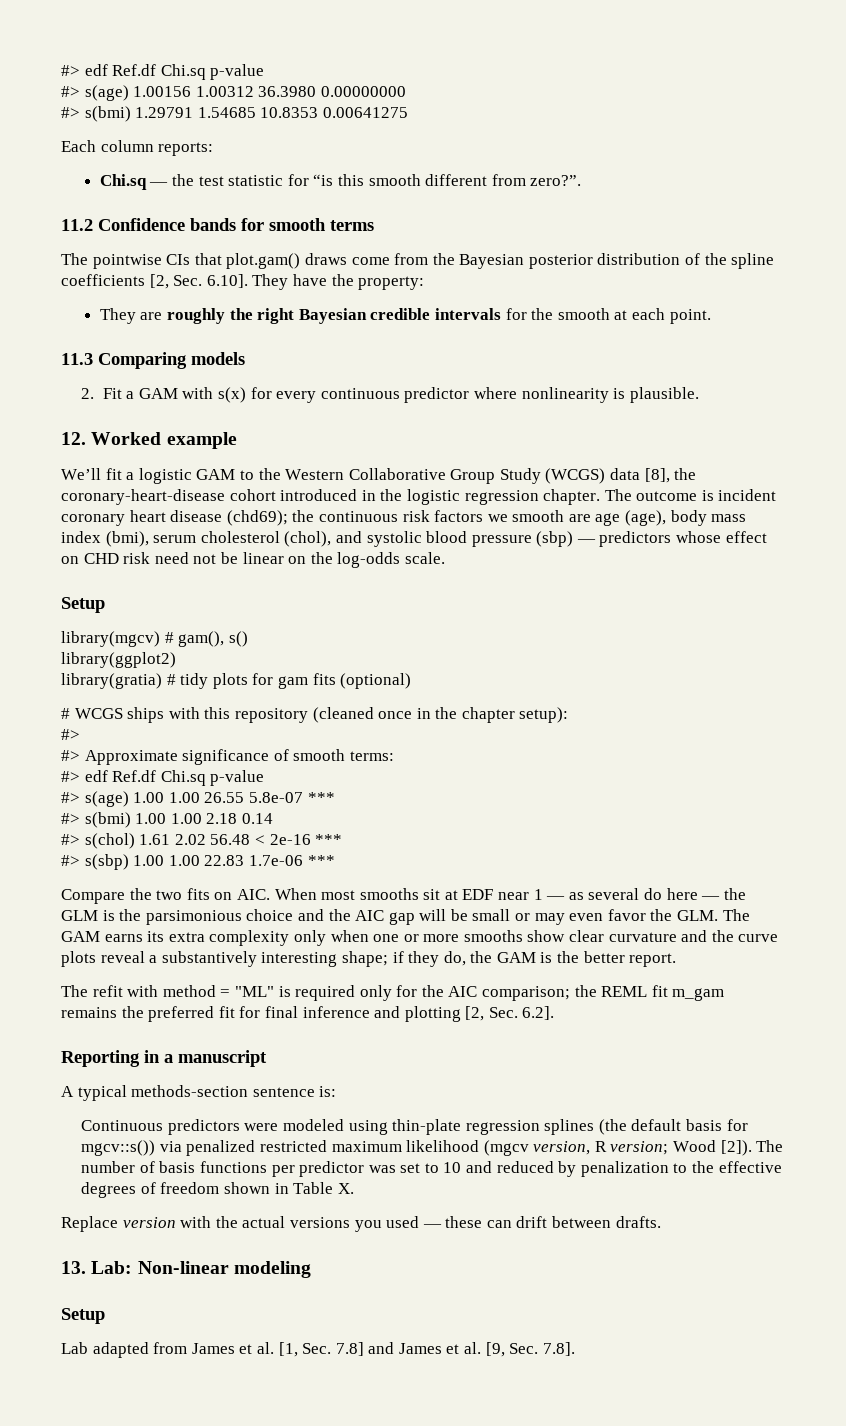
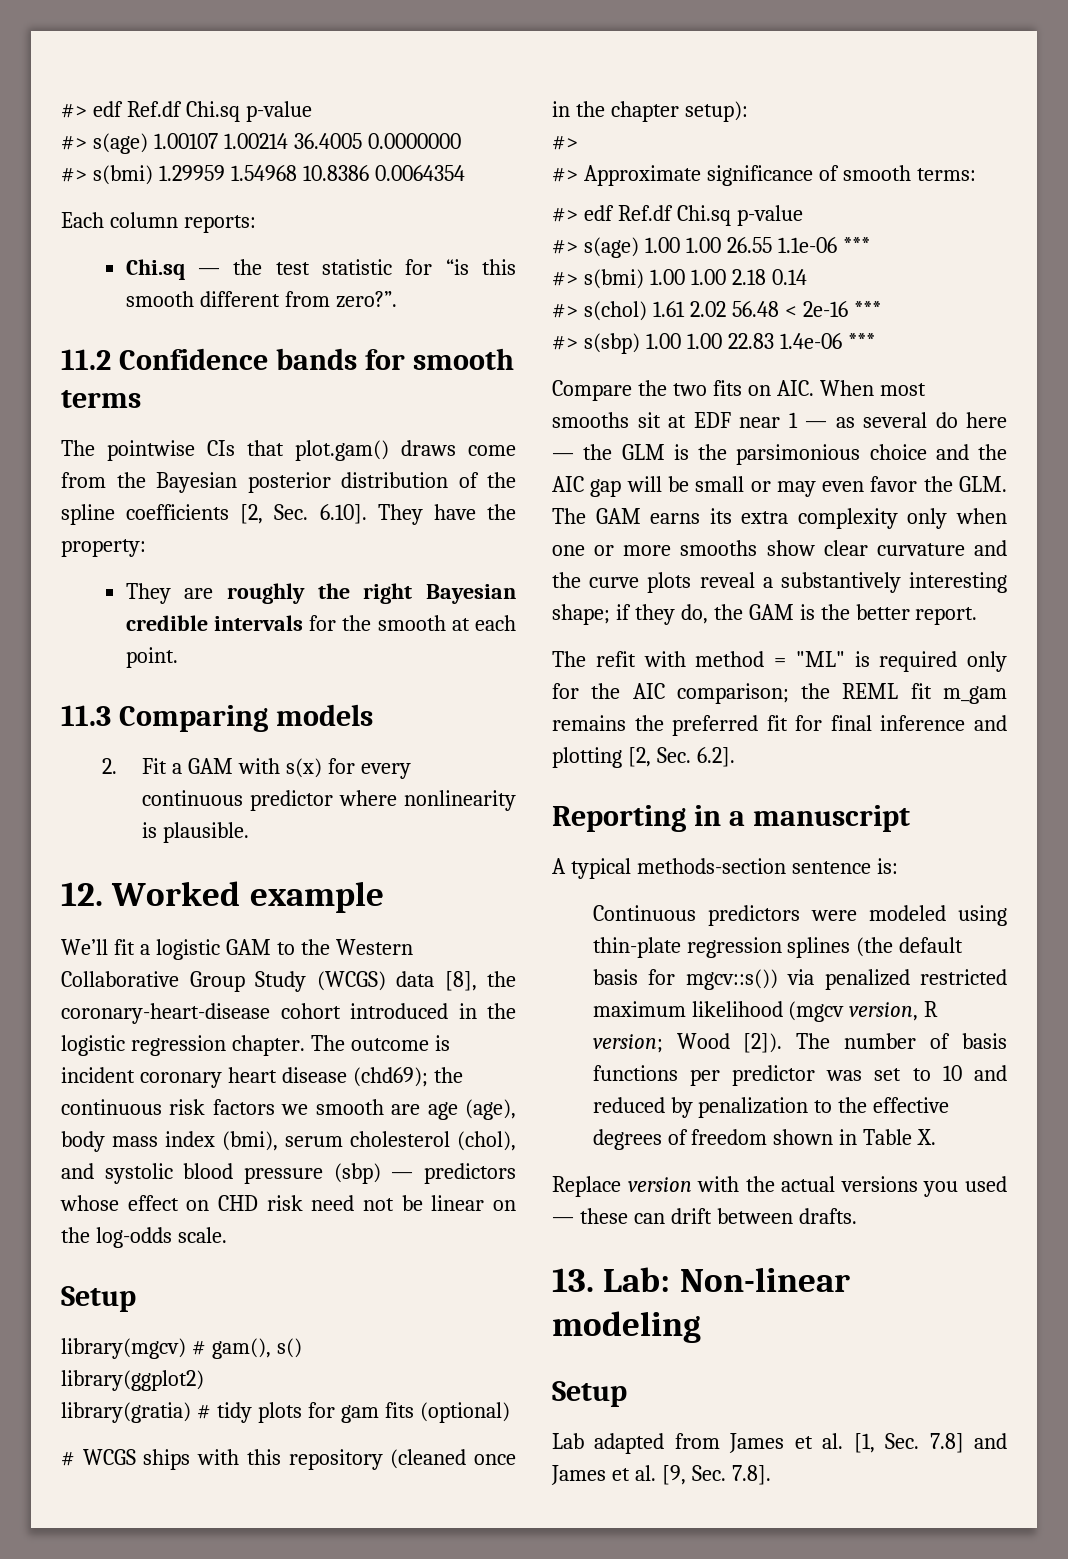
[61,64,265,80] [61,85,406,101] [61,106,408,122] #> edf Ref.df Chi.sq p-value // #> s(age) 1.00156 1.00312 36.3980 0.00000000 // #> s(bmi) 1.29791 1.54685 10.8353 0.00641275 -> [61,101,312,122] [61,133,461,154] [61,165,465,185] #> edf Ref.df Chi.sq p-value // #> s(age) 1.00107 1.00214 36.4005 0.0000000 // #> s(bmi) 1.29959 1.54968 10.8386 0.0064354
[248,792,303,803] 5.8e-07 -> [777,237,837,253] 1.1e-06
[248,855,303,866] 1.7e-06 -> [779,333,842,349] 1.4e-06

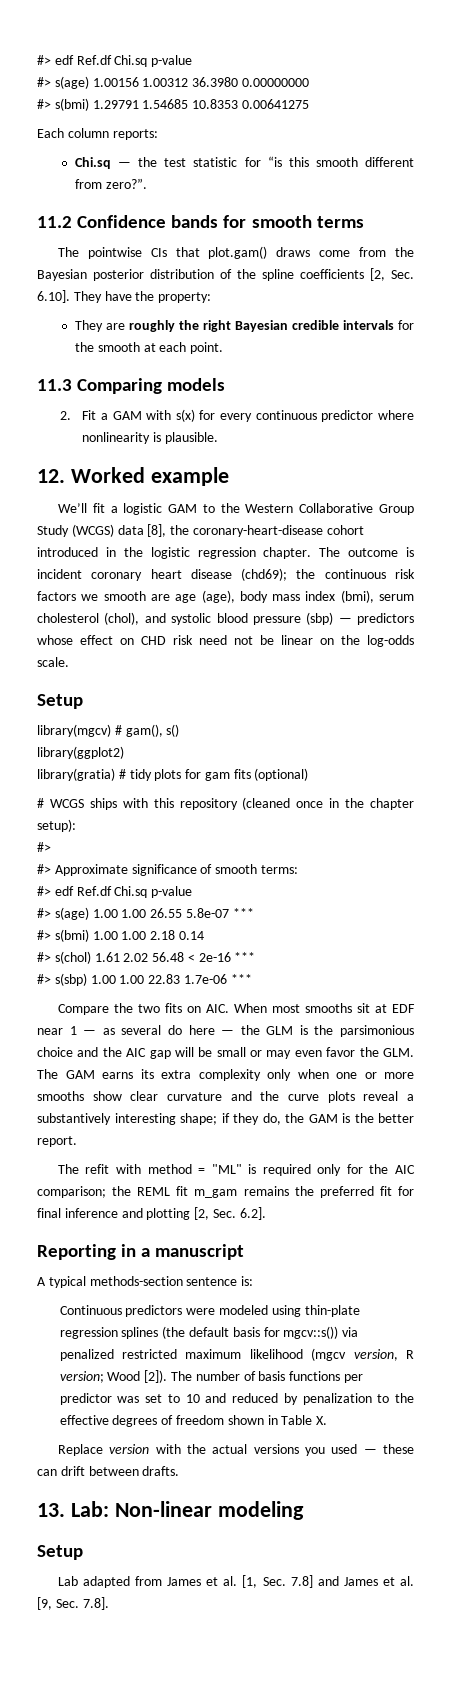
[61,101,312,122] [61,133,461,154] [61,165,465,185] #> edf Ref.df Chi.sq p-value // #> s(age) 1.00107 1.00214 36.4005 0.0000000 // #> s(bmi) 1.29959 1.54968 10.8386 0.0064354 -> [37,55,193,67] [37,76,309,89] [37,98,309,111] #> edf Ref.df Chi.sq p-value // #> s(age) 1.00156 1.00312 36.3980 0.00000000 // #> s(bmi) 1.29791 1.54685 10.8353 0.00641275
[777,237,837,253] 1.1e-06 -> [185,908,229,918] 5.8e-07
[779,333,842,349] 1.4e-06 -> [183,974,227,984] 1.7e-06

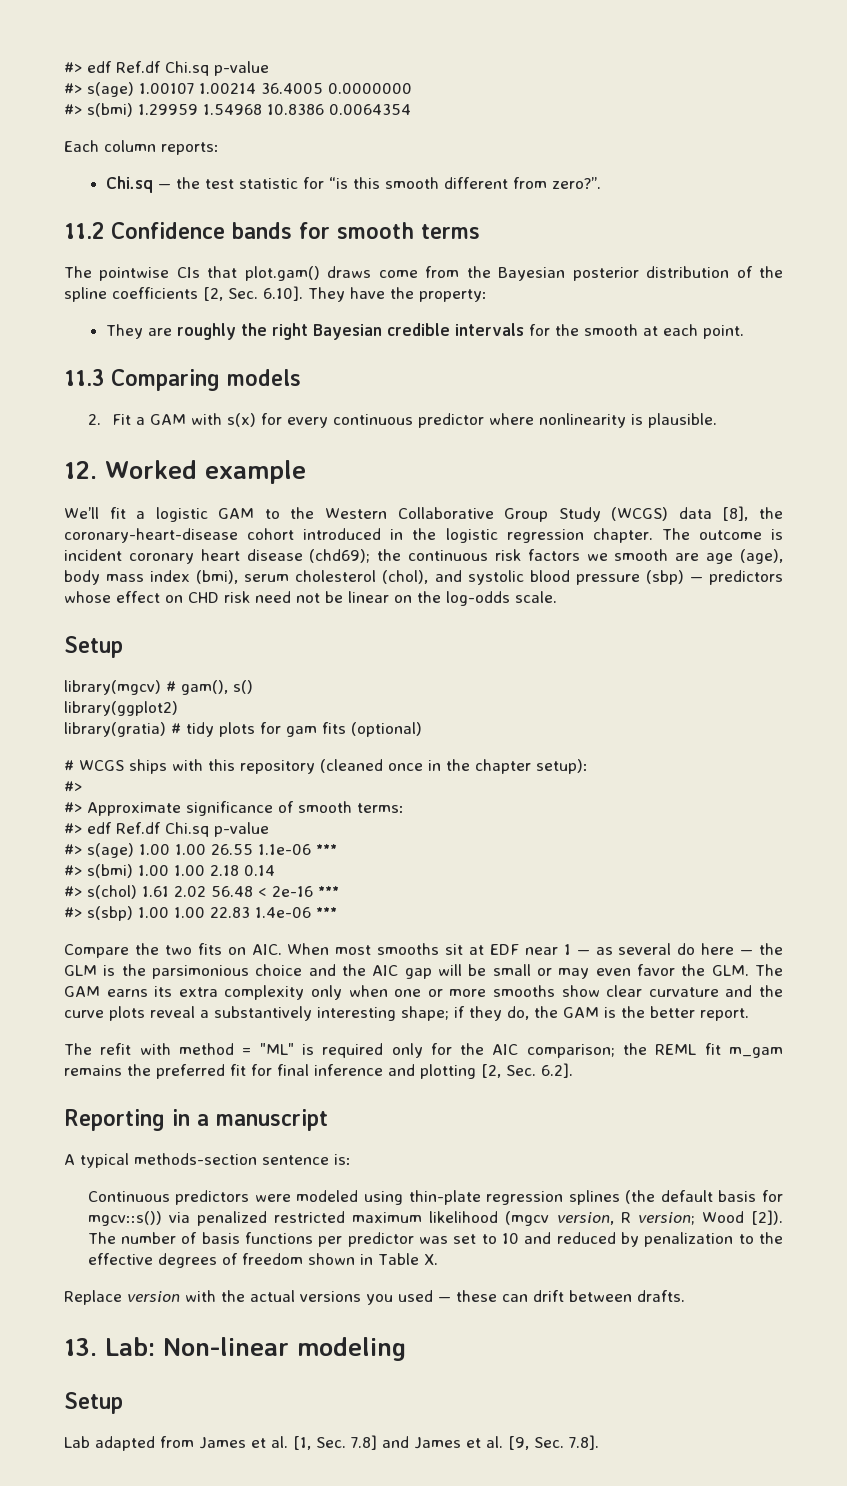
[37,55,193,67] [37,76,309,89] [37,98,309,111] #> edf Ref.df Chi.sq p-value // #> s(age) 1.00156 1.00312 36.3980 0.00000000 // #> s(bmi) 1.29791 1.54685 10.8353 0.00641275 -> [64,61,269,76] [64,82,412,97] [64,103,411,117] #> edf Ref.df Chi.sq p-value // #> s(age) 1.00107 1.00214 36.4005 0.0000000 // #> s(bmi) 1.29959 1.54968 10.8386 0.0064354
[185,908,229,918] 5.8e-07 -> [258,844,311,855] 1.1e-06
[183,974,227,984] 1.7e-06 -> [255,907,311,918] 1.4e-06

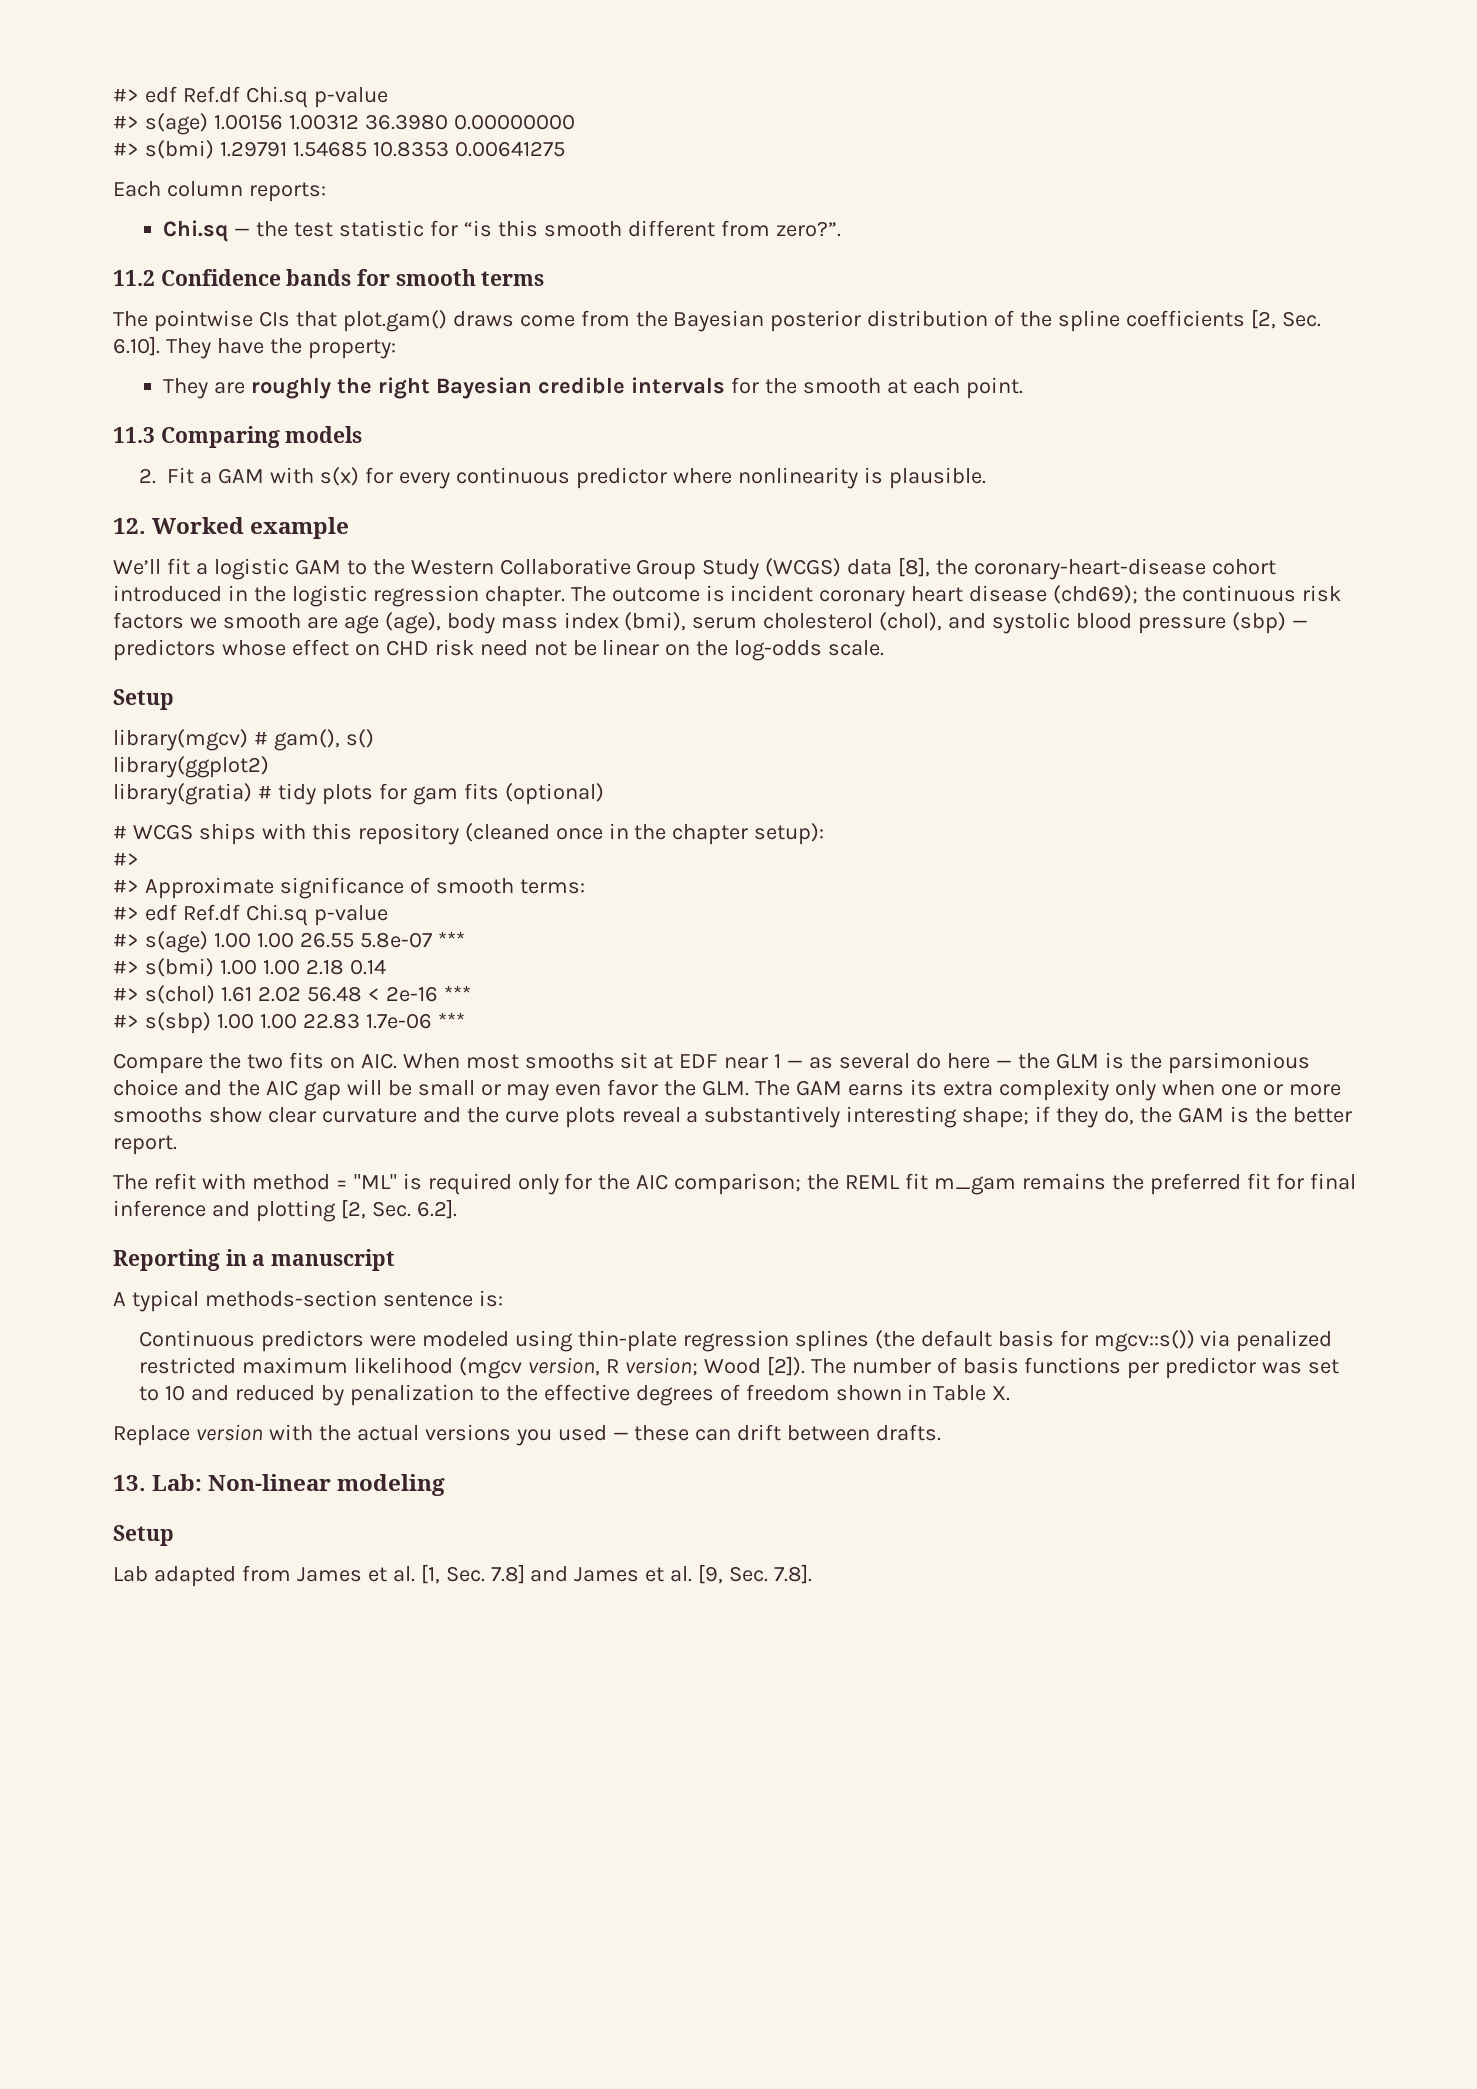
[64,61,269,76] [64,82,412,97] [64,103,411,117] #> edf Ref.df Chi.sq p-value // #> s(age) 1.00107 1.00214 36.4005 0.0000000 // #> s(bmi) 1.29959 1.54968 10.8386 0.0064354 -> [113,86,388,108] [113,113,575,135] [113,140,565,159] #> edf Ref.df Chi.sq p-value // #> s(age) 1.00156 1.00312 36.3980 0.00000000 // #> s(bmi) 1.29791 1.54685 10.8353 0.00641275
[258,844,311,855] 1.1e-06 -> [359,932,432,948] 5.8e-07
[255,907,311,918] 1.4e-06 -> [365,1013,432,1029] 1.7e-06

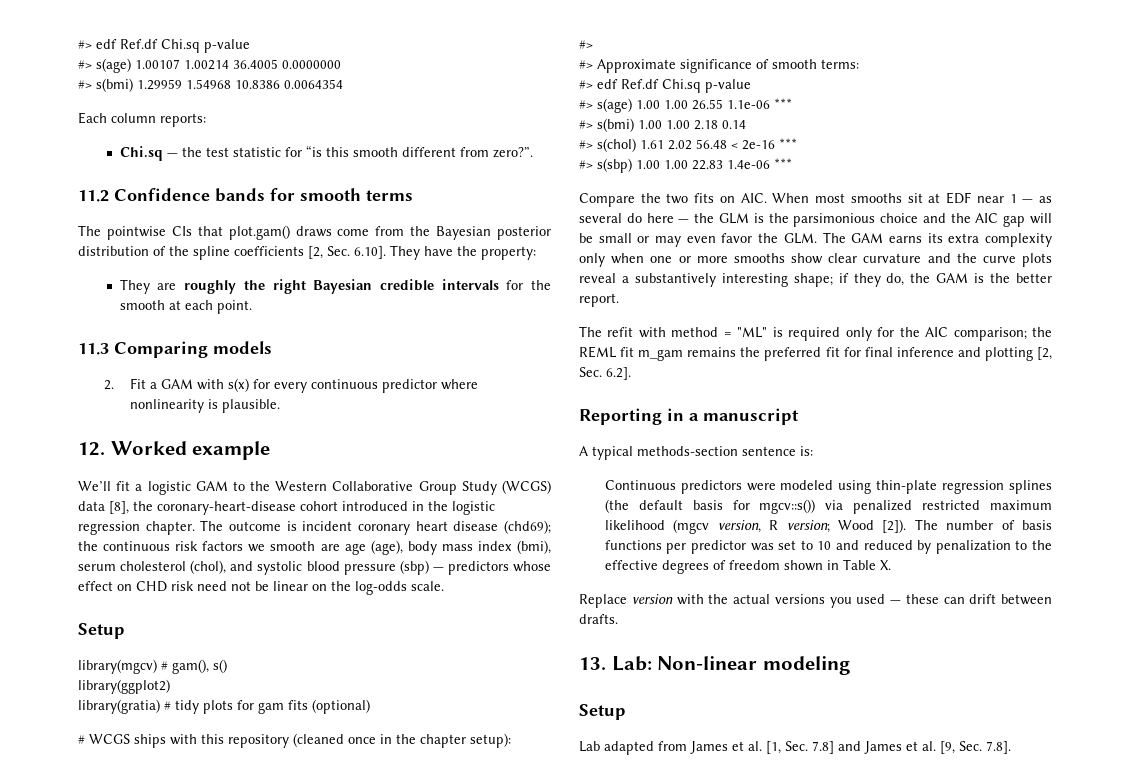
[113,86,388,108] [113,113,575,135] [113,140,565,159] #> edf Ref.df Chi.sq p-value // #> s(age) 1.00156 1.00312 36.3980 0.00000000 // #> s(bmi) 1.29791 1.54685 10.8353 0.00641275 -> [78,39,250,53] [78,58,341,73] [78,78,343,92] #> edf Ref.df Chi.sq p-value // #> s(age) 1.00107 1.00214 36.4005 0.0000000 // #> s(bmi) 1.29959 1.54968 10.8386 0.0064354
[359,932,432,948] 5.8e-07 -> [727,100,770,109] 1.1e-06
[365,1013,432,1029] 1.7e-06 -> [727,160,770,169] 1.4e-06

